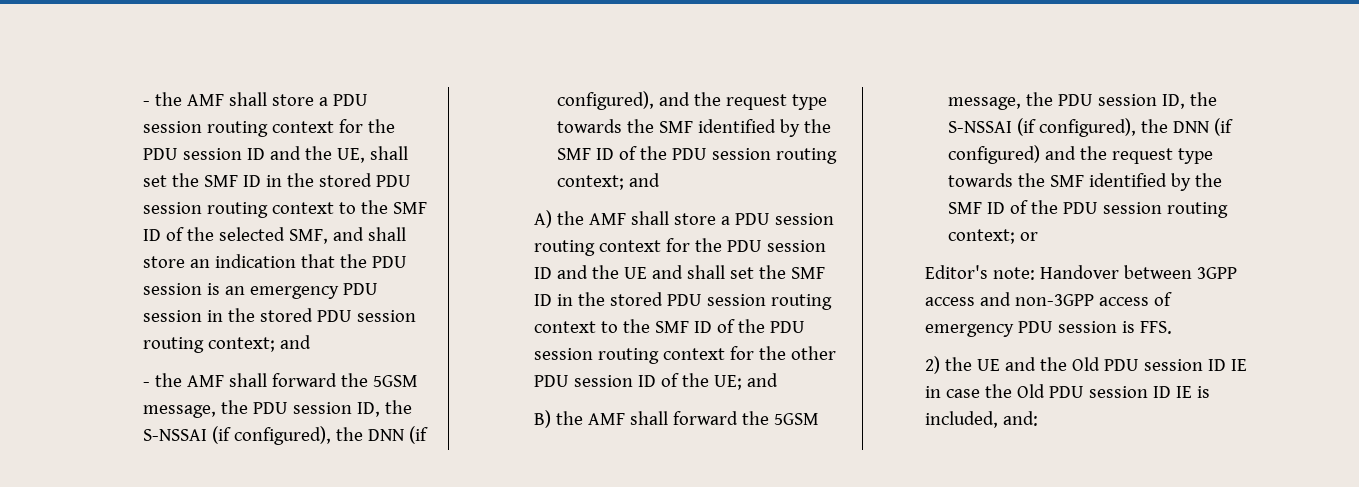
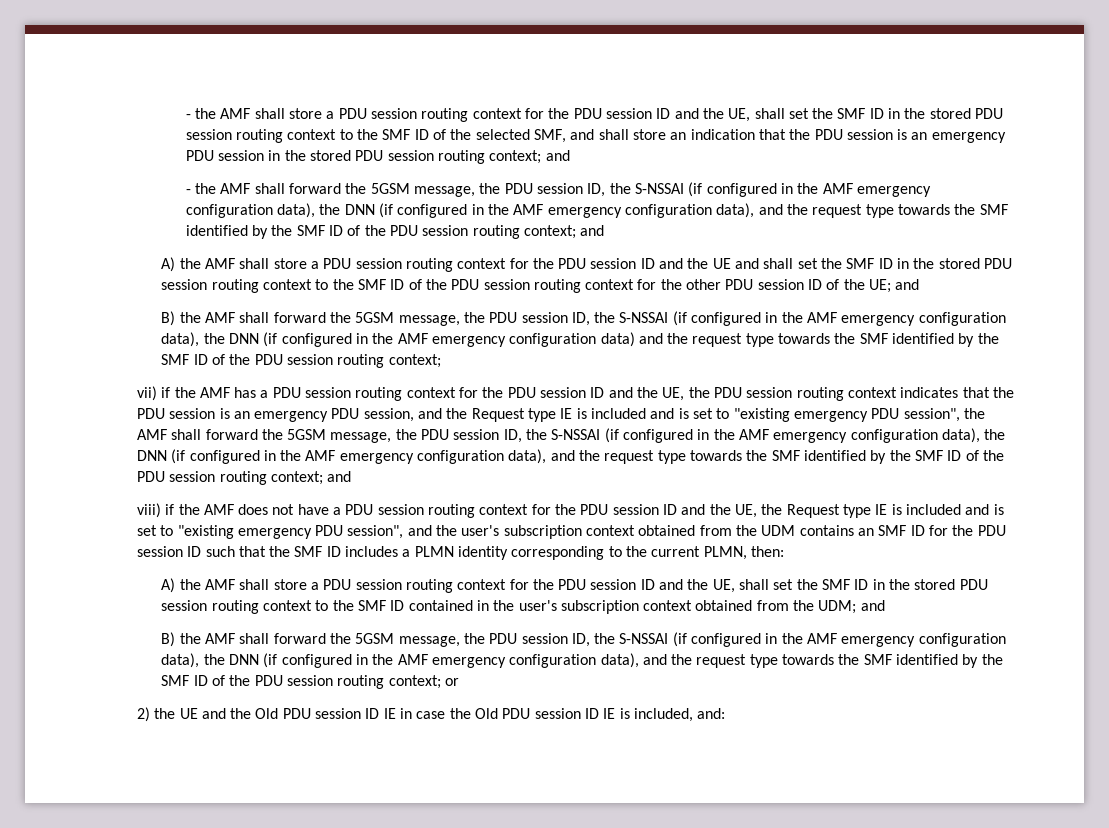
[233,426,428,445] [556,91,654,110] configured), the DNN (if configured), -> [706,183,931,197] [185,203,755,218] configured in the AMF emergency configuration data), the DNN (if configured in the AMF emergency configuration data),
[1038,118,1233,137] [947,145,1040,164] configured), the DNN (if configured) -> [691,312,1006,326] [161,332,999,347] [161,354,441,368] [136,386,1014,401] [136,408,985,422] [136,428,1006,443] [136,449,1004,464] [136,471,352,485] [136,503,1004,518] [136,525,1006,539] [136,546,784,560] [161,578,988,593] [161,600,885,614] [161,632,1006,647] [161,653,639,668] configured in the AMF emergency configuration data), the DNN (if configured in the AMF emergency configuration data) and the request type towards the SMF identified by the SMF ID of the PDU session routing context; // vii) if the AMF has a PDU session routing context for the PDU session ID and the UE, the PDU session routing context indicates that the PDU session is an emergency PDU session, and the Request type IE is included and is set to "existing emergency PDU session", the AMF shall forward the 5GSM message, the PDU session ID, the S-NSSAI (if configured in the AMF emergency configuration data), the DNN (if configured in the AMF emergency configuration data), and the request type towards the SMF identified by the SMF ID of the PDU session routing context; and // viii) if the AMF does not have a PDU session routing context for the PDU session ID and the UE, the Request type IE is included and is set to "existing emergency PDU session", and the user's subscription context obtained from the UDM contains an SMF ID for the PDU session ID such that the SMF ID includes a PLMN identity corresponding to the current PLMN, then: // A) the AMF shall store a PDU session routing context for the PDU session ID and the UE, shall set the SMF ID in the stored PDU session routing context to the SMF ID contained in the user's subscription context obtained from the UDM; and // B) the AMF shall forward the 5GSM message, the PDU session ID, the S-NSSAI (if configured in the AMF emergency configuration data), the DNN (if configured in the AMF emergency configuration data),
[924,265,1237,280] [924,292,1172,306] [924,321,1172,337] // Editor's note: Handover between 3GPP access and non-3GPP access of emergency PDU session is FFS. -> (459, 682) none

